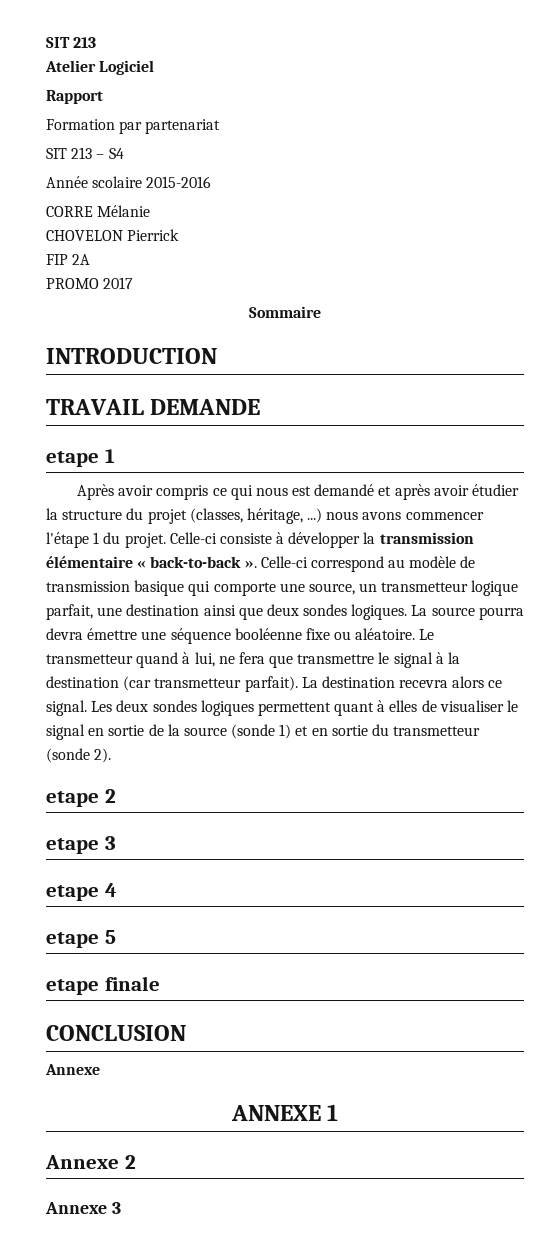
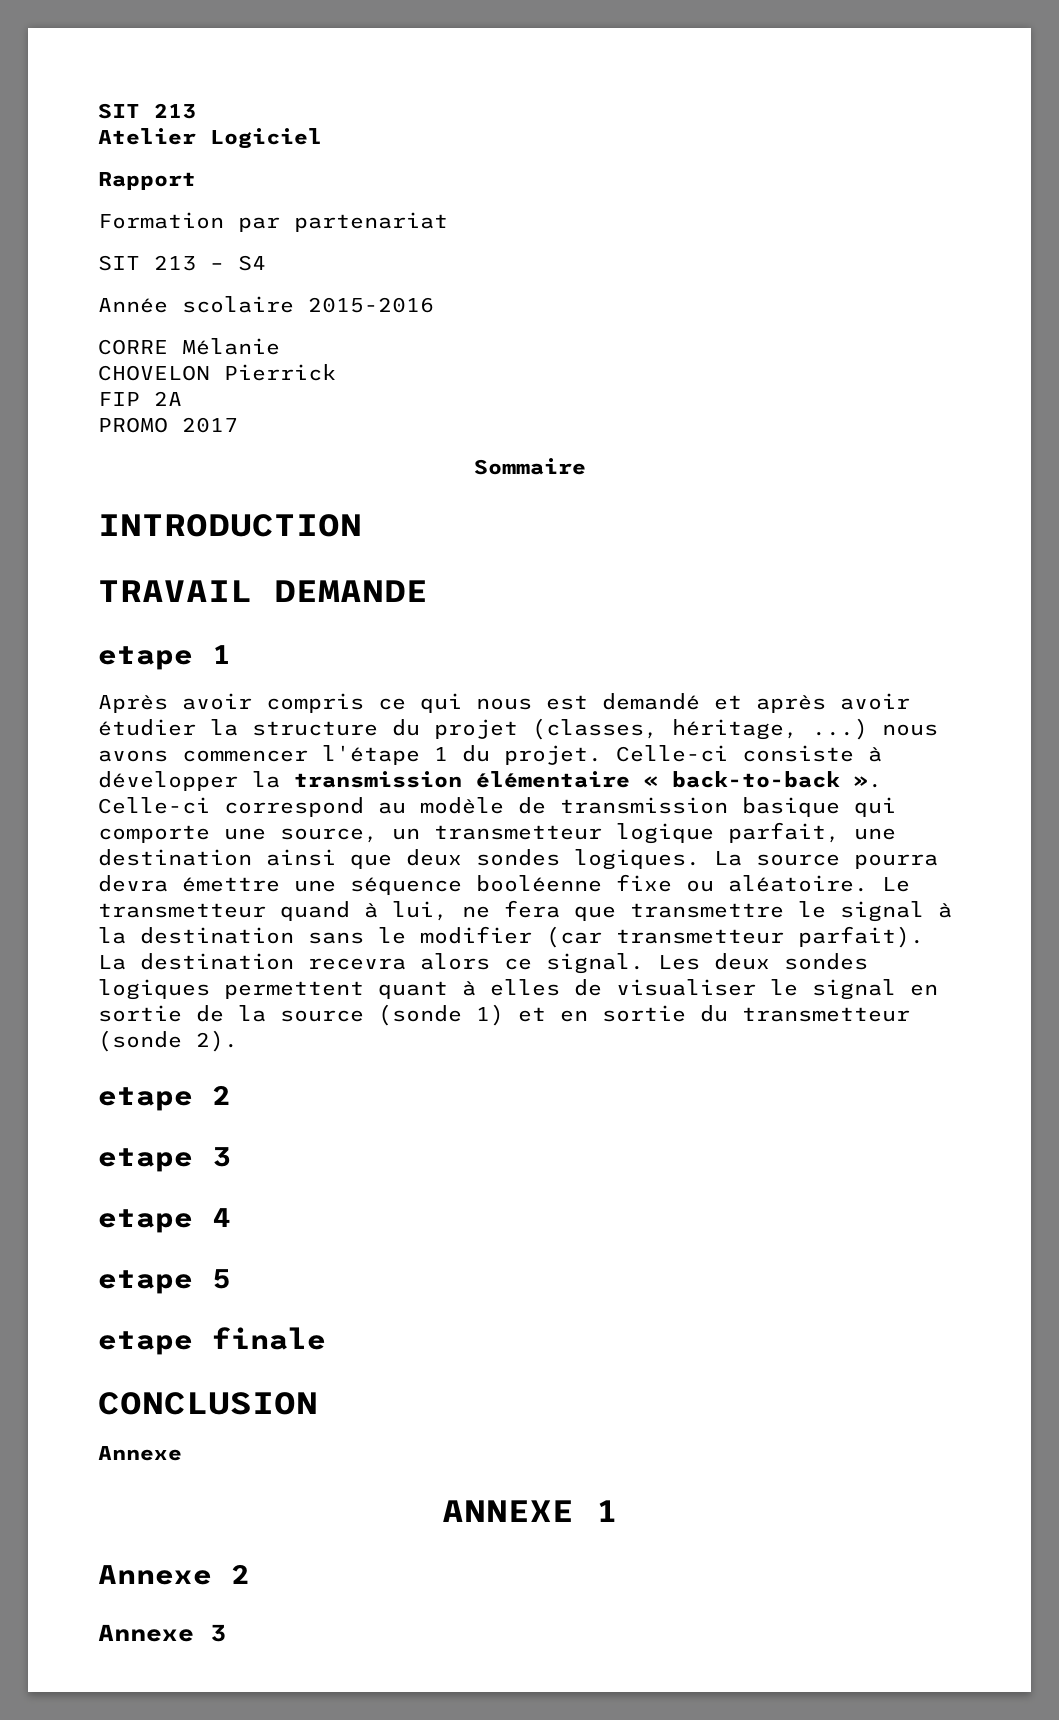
(119, 682) none -> [308,926,532,944] sans le modifier

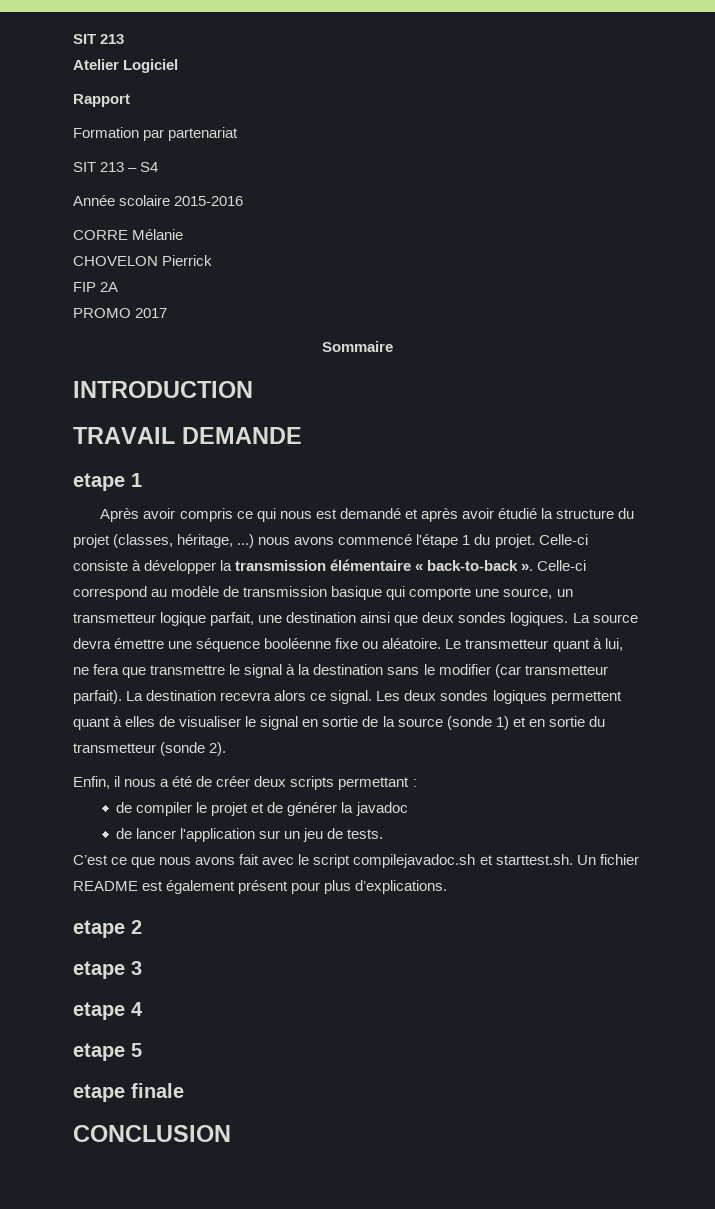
[98,719,196,736] étudier -> [497,508,537,519] étudié
[182,750,308,762] commencer -> [338,534,413,545] commencé
[854,854,938,869] pourra -> (638, 618) none
[280,901,350,921] quand -> [552,639,590,652] quant
(238, 1041) none -> [73,776,417,790] [116,802,408,816] [116,828,384,842] [73,854,639,868] [73,880,448,894] // Enfin, il nous a été de créer deux scripts permettant : // de compiler le projet et de générer la javadoc // de lancer l'application sur un jeu de tests. // C’est ce que nous avons fait avec le script compilejavadoc.sh et starttest.sh. Un fichier README est également présent pour plus d’explications.
[98,1446,182,1461] [441,1500,618,1522] [98,1564,250,1585] [98,1624,226,1642] // Annexe // ANNEXE 1 // Annexe 2 // Annexe 3 -> (231, 1133) none

